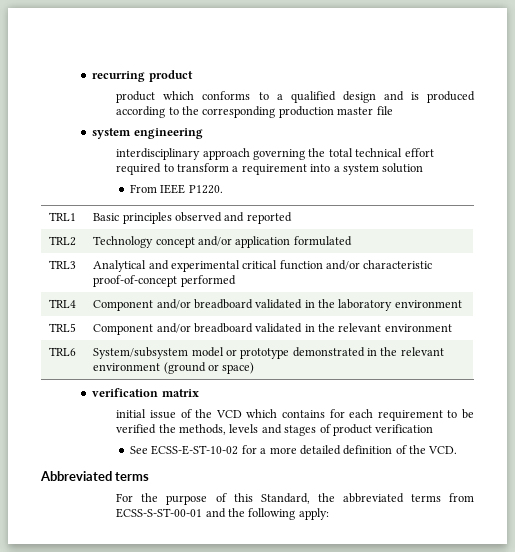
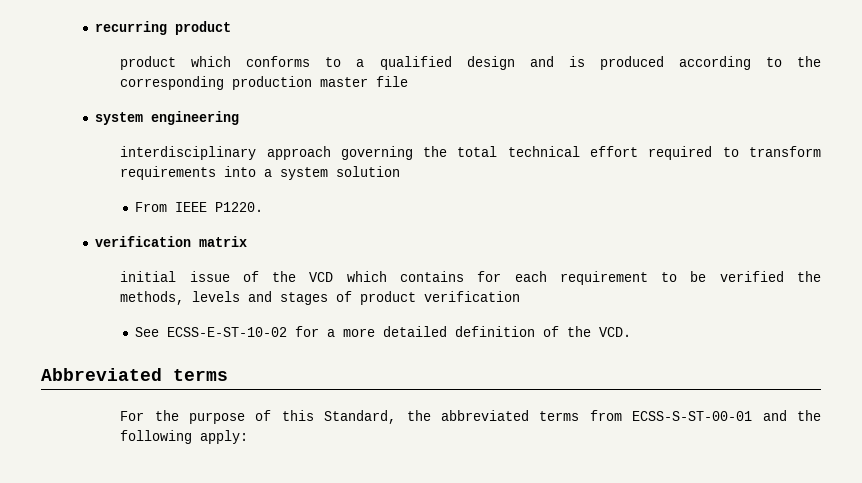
[232,164,307,175] a requirement -> [120,166,217,180] requirements
[49,212,77,221] [93,212,292,224] [49,236,77,246] [93,236,352,248] [49,260,77,269] [93,260,433,272] [93,275,236,287] [49,299,77,308] [93,299,462,311] [49,323,77,332] [93,323,452,335] [49,347,77,356] [93,347,444,359] [93,362,255,374] // TRL1 | Basic principles observed and reported // TRL2 | Technology concept and/or application formulated // TRL3 | Analytical and experimental critical function and/or characteristic proof-of-concept performed // TRL4 | Component and/or breadboard validated in the laboratory environment // TRL5 | Component and/or breadboard validated in the relevant environment // TRL6 | System/subsystem model or prototype demonstrated in the relevant environment (ground or space) -> (264, 207) none

